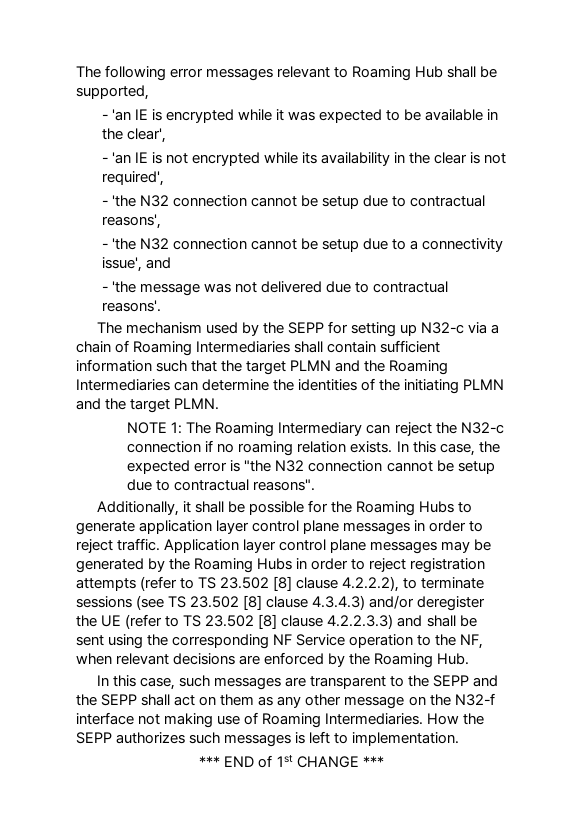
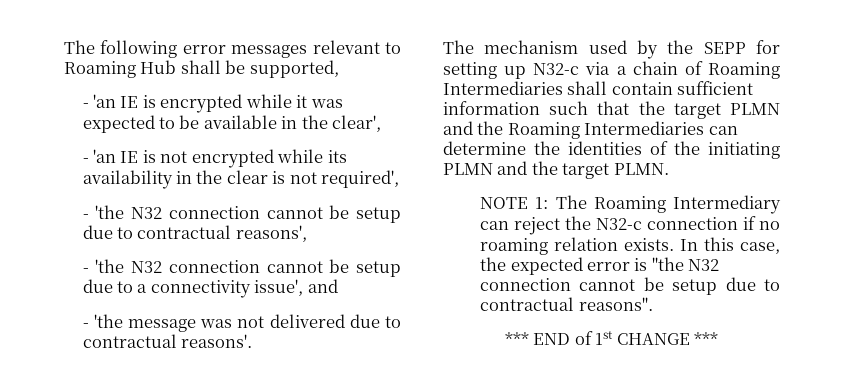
[96,500,473,516] [76,520,484,535] [76,538,492,554] [76,558,486,573] [76,576,485,592] [76,595,486,611] [76,614,477,629] [76,634,484,649] [76,652,470,668] [96,675,499,690] [76,693,495,709] [76,712,485,728] [76,731,460,747] // Additionally, it shall be possible for the Roaming Hubs to generate application layer control plane messages in order to reject traffic. Application layer control plane messages may be generated by the Roaming Hubs in order to reject registration attempts (refer to TS 23.502 [8] clause 4.2.2.2), to terminate sessions (see TS 23.502 [8] clause 4.3.4.3) and/or deregister the UE (refer to TS 23.502 [8] clause 4.2.2.3.3) and shall be sent using the corresponding NF Service operation to the NF, when relevant decisions are enforced by the Roaming Hub. // In this case, such messages are transparent to the SEPP and the SEPP shall act on them as any other message on the N32-f interface not making use of Roaming Intermediaries. How the SEPP authorizes such messages is left to implementation. -> (653, 304) none

